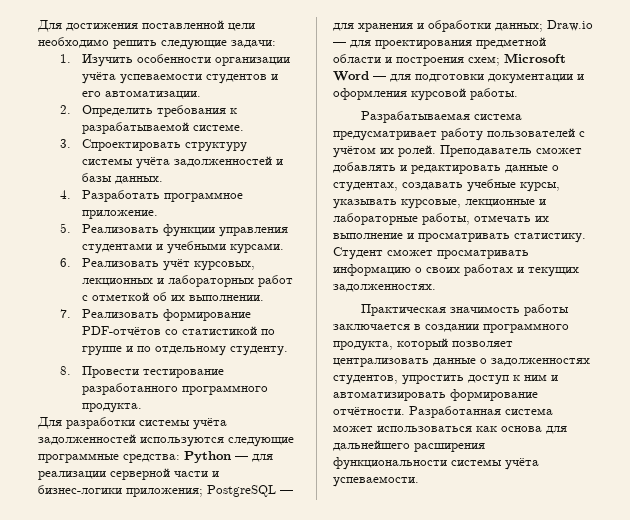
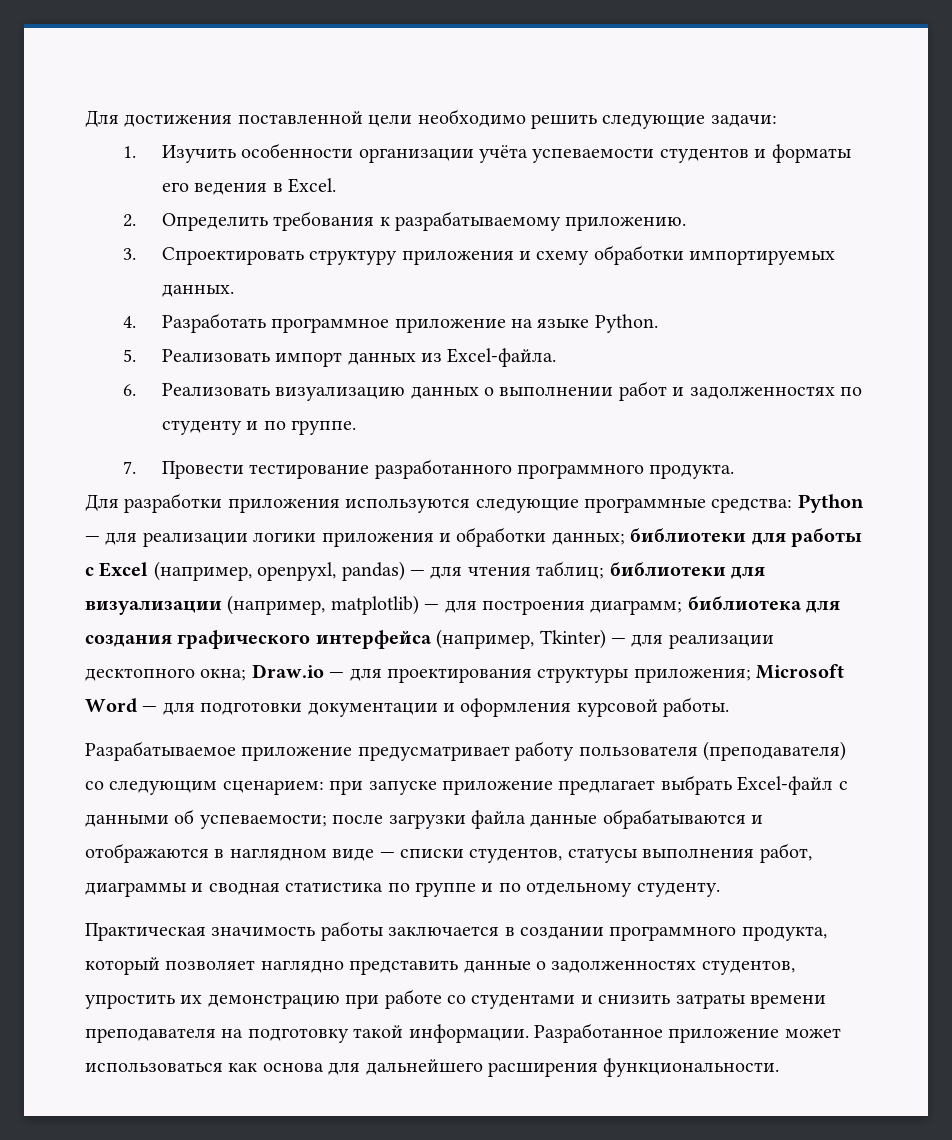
[81,90,201,99] его автоматизации. -> [771,144,851,163] [161,178,336,195] форматы его ведения в Excel.
[81,122,244,134] разрабатываемой системе. -> [394,211,687,231] разрабатываемому приложению.
[81,156,283,169] [81,173,112,182] системы учёта задолженностей и базы -> [401,245,836,265] приложения и схему обработки импортируемых
[81,210,158,219] [59,223,288,237] [81,241,284,254] [59,258,255,271] [81,275,293,287] [81,292,264,301] [59,309,251,321] [81,326,275,335] [81,345,288,356] [59,366,71,375] приложение. // 5. Реализовать функции управления студентами и учебными курсами. // 6. Реализовать учёт курсовых, лекционных и лабораторных работ с отметкой об их выполнении. // 7. Реализовать формирование PDF-отчётов со статистикой по группе и по отдельному студенту. // 8. -> [394,314,658,333] [123,348,557,367] [123,381,862,401] [161,420,356,435] [123,461,137,474] приложение на языке Python. // 5. Реализовать импорт данных из Excel-файла. // 6. Реализовать визуализацию данных о выполнении работ и задолженностях по студенту и по группе. // 7.
[139,418,227,430] [38,434,136,445] системы учёта задолженностей -> [227,498,340,513] приложения
[110,468,219,480] [38,485,293,497] [333,20,593,32] [333,37,546,49] [333,54,500,66] серверной части и бизнес-логики приложения; PostgreSQL — для хранения и обработки данных; Draw.io — для проектирования предметной области и построения схем; -> [253,527,862,547] [85,561,765,581] [85,595,841,615] [85,629,774,649] [85,664,751,683] логики приложения и обработки данных; библиотеки для работы с Excel (например, openpyxl, pandas) — для чтения таблиц; библиотеки для визуализации (например, matplotlib) — для построения диаграмм; библиотека для создания графического интерфейса (например, Tkinter) — для реализации десктопного окна; Draw.io — для проектирования структуры приложения;
[361,111,523,123] [333,128,585,141] [333,145,582,158] [333,162,559,174] [333,179,560,192] [333,199,546,209] [333,213,549,225] [333,232,586,243] [333,247,529,260] [333,264,579,277] [333,284,436,292] Разрабатываемая система предусматривает работу пользователей с учётом их ролей. Преподаватель сможет добавлять и редактировать данные о студентах, создавать учебные курсы, указывать курсовые, лекционные и лабораторные работы, отмечать их выполнение и просматривать статистику. Студент сможет просматривать информацию о своих работах и текущих задолженностях. -> [85,741,846,761] [85,775,848,795] [85,809,764,829] [85,843,812,863] [85,882,720,897] Разрабатываемое приложение предусматривает работу пользователя (преподавателя) со следующим сценарием: при запуске приложение предлагает выбрать Excel-файл с данными об успеваемости; после загрузки файла данные обрабатываются и отображаются в наглядном виде — списки студентов, статусы выполнения работ, диаграммы и сводная статистика по группе и по отдельному студенту.
[333,358,429,367] централизовать -> [260,960,459,975] наглядно представить
[468,374,558,385] [333,389,538,401] [333,406,553,418] доступ к ним и автоматизировать формирование отчётности. Разработанная система -> [180,989,826,1009] [85,1023,780,1043] их демонстрацию при работе со студентами и снизить затраты времени преподавателя на подготовку такой информации. Разработанное приложение
[333,457,539,470] [333,476,419,487] функциональности системы учёта успеваемости. -> [603,1058,780,1077] функциональности.

